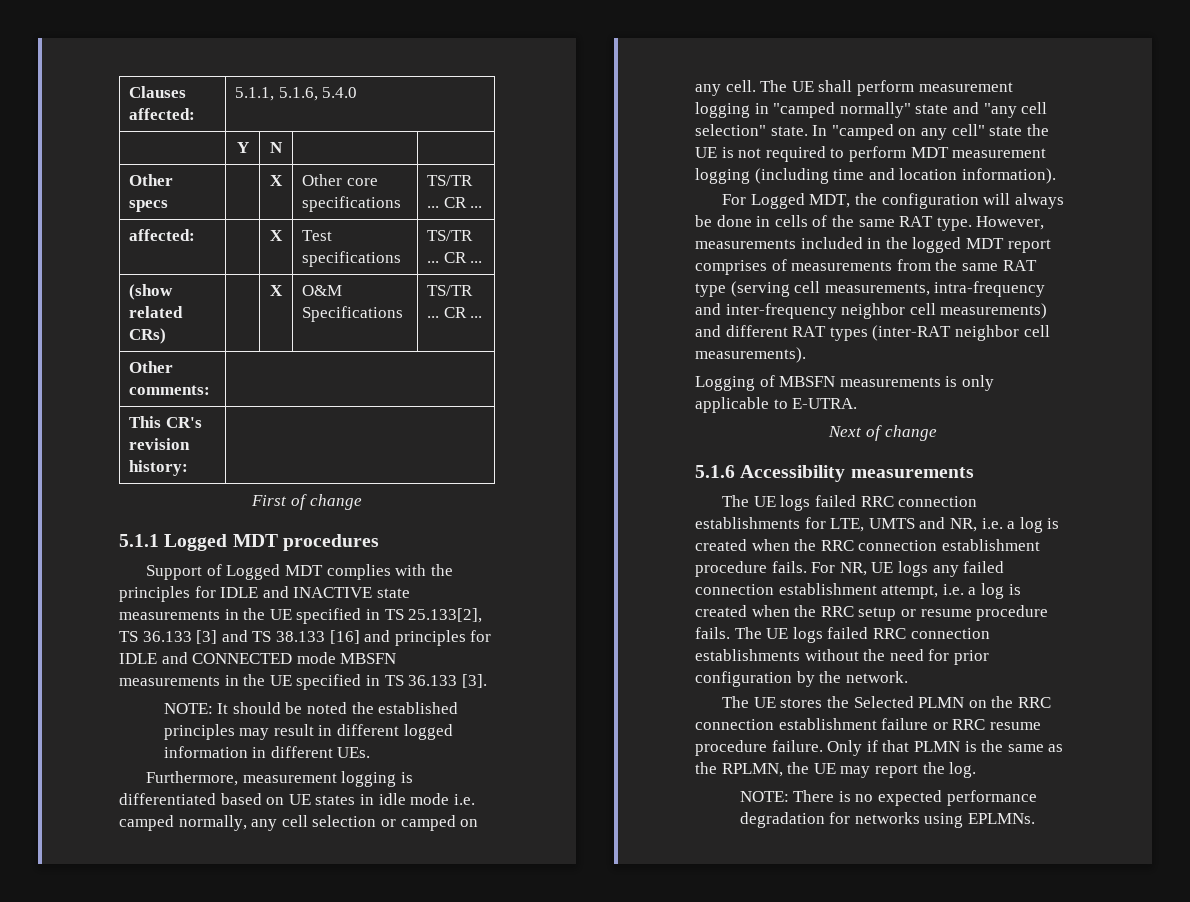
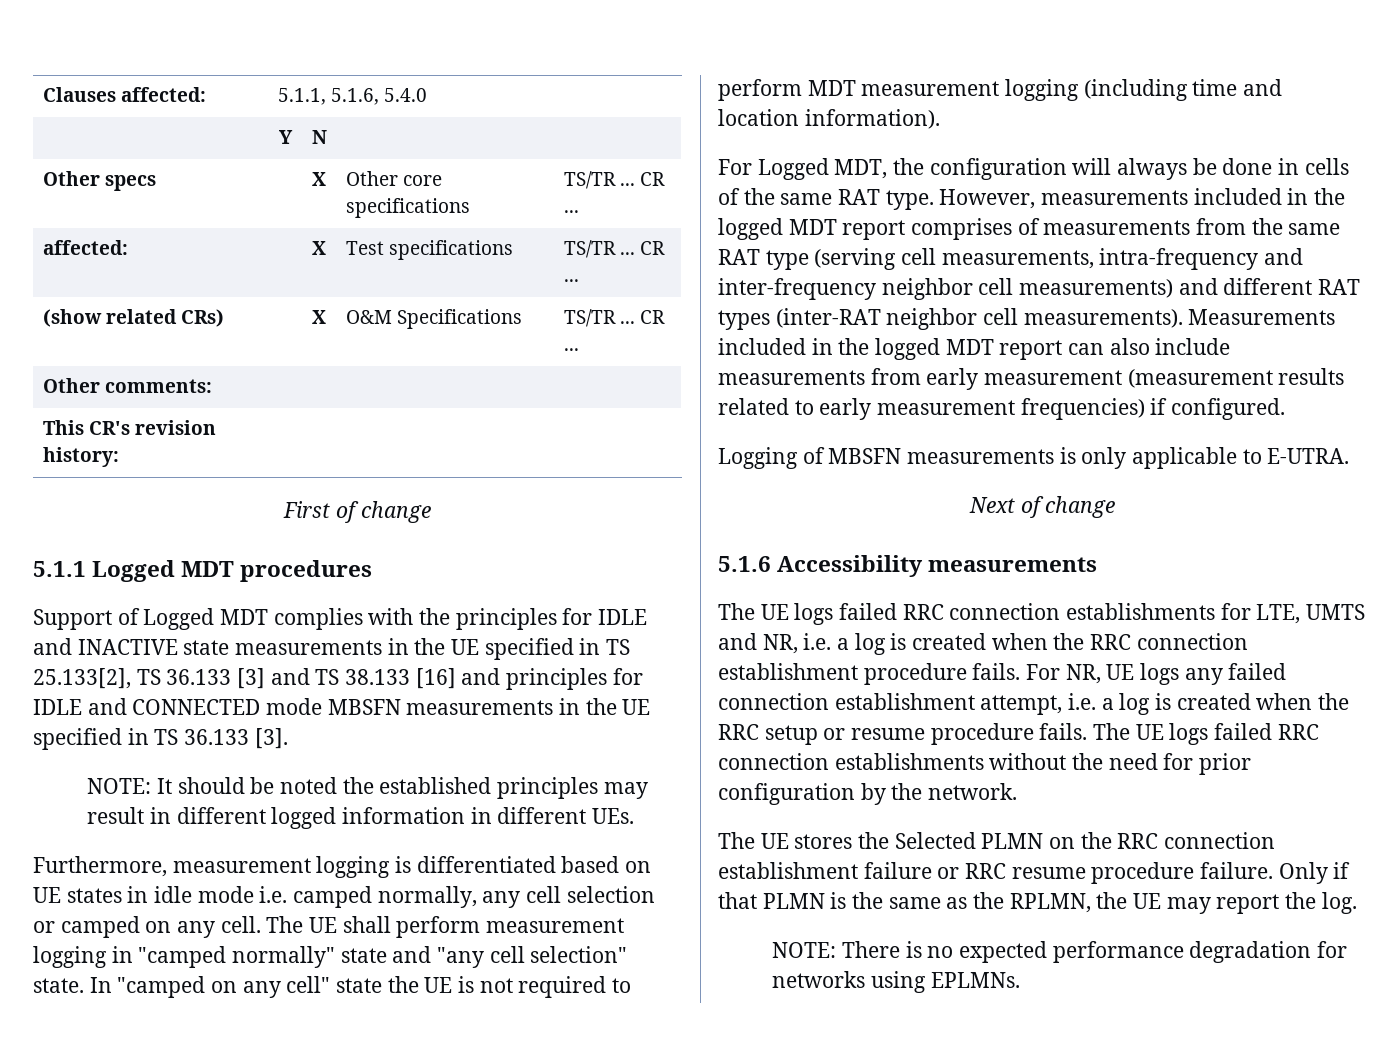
(806, 355) none -> [1188,309,1336,325] [718,338,1231,360] [718,368,1345,390] [718,398,1286,420] Measurements included in the logged MDT report can also include measurements from early measurement (measurement results related to early measurement frequencies) if configured.

